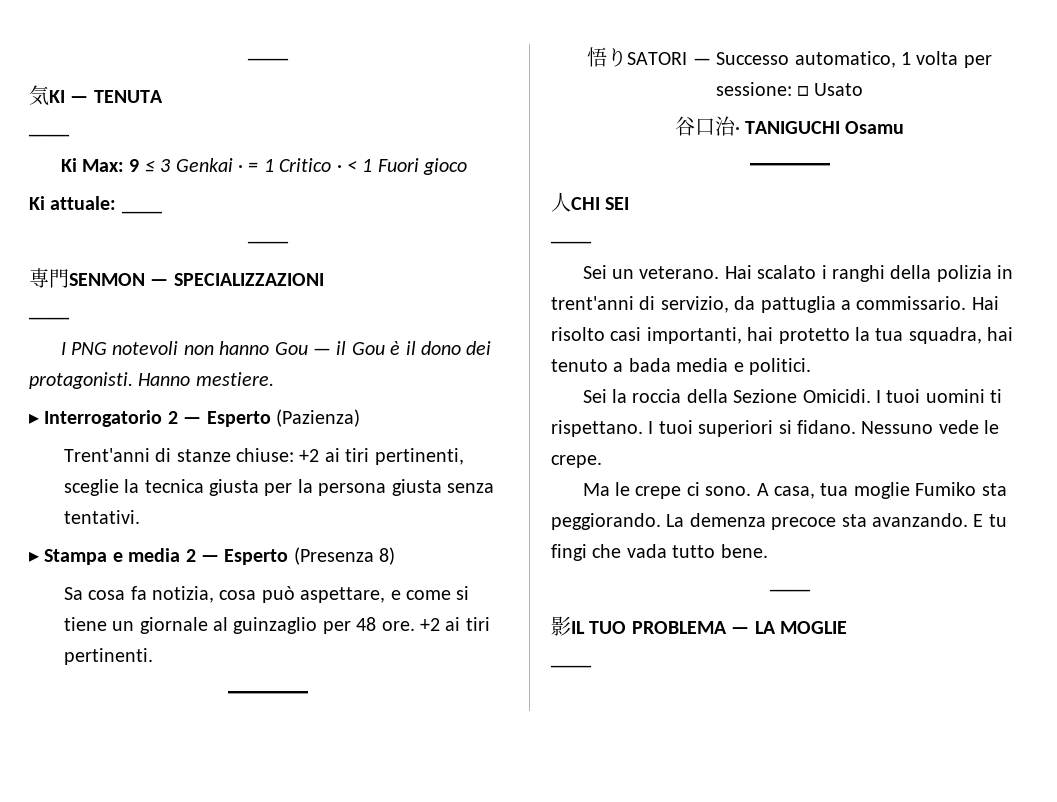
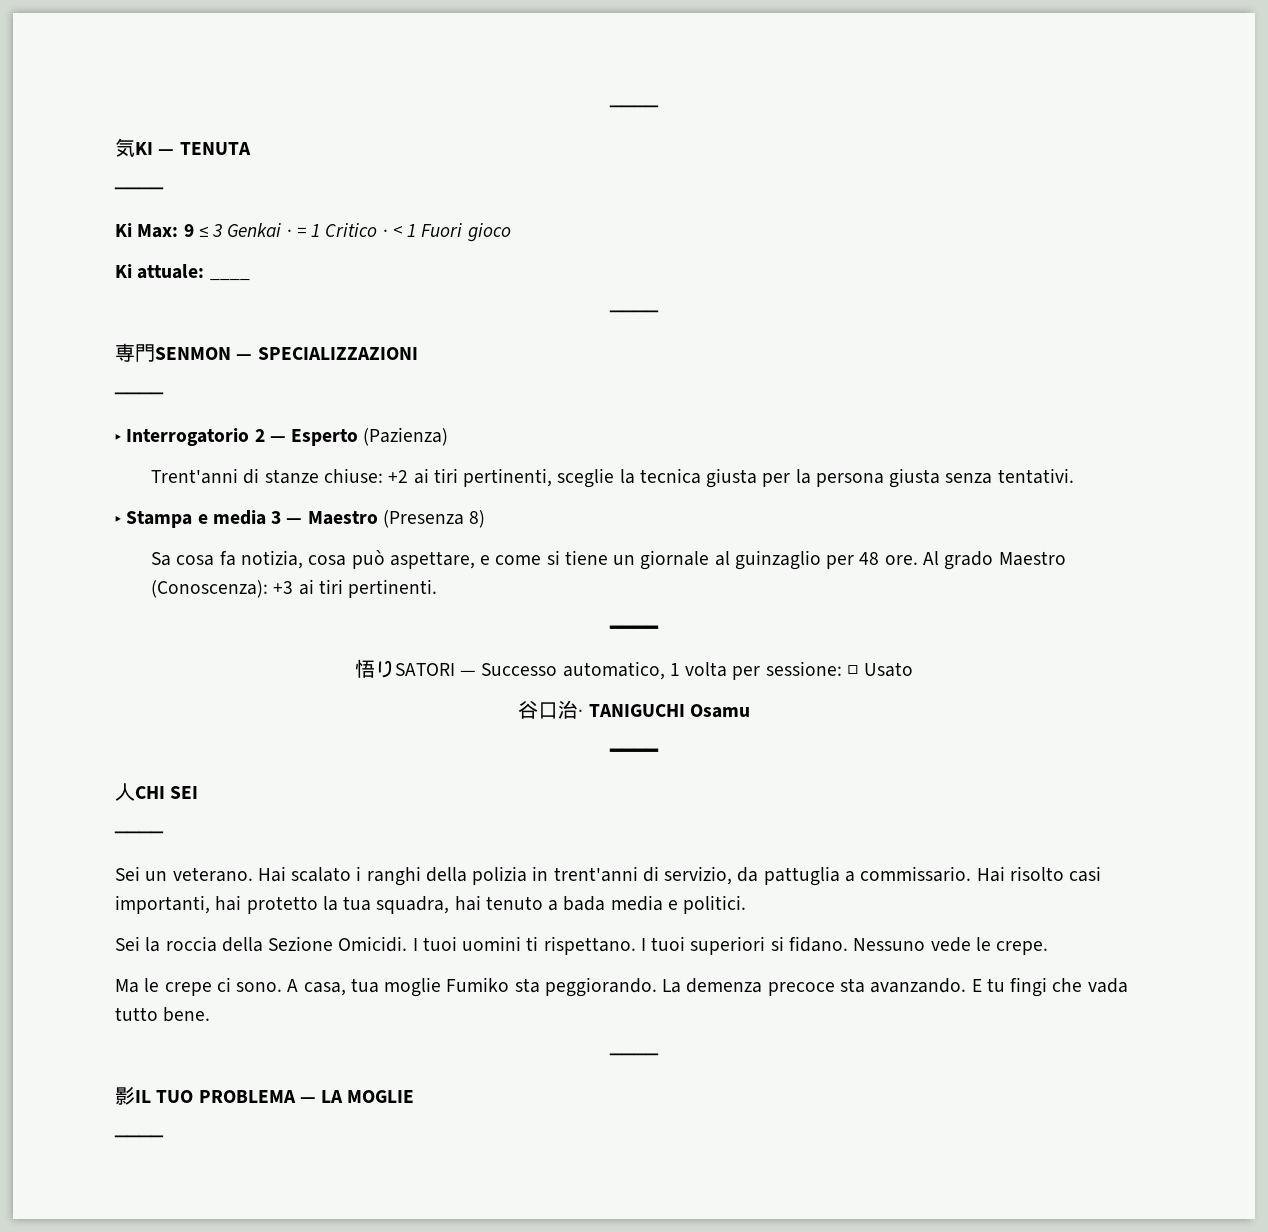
[60,341,492,355] [29,372,274,389] // I PNG notevoli non hanno Gou — il Gou è il dono dei protagonisti. Hanno mestiere. -> (164, 396) none
[185,549,289,565] 2 — Esperto -> [271,511,378,525] 3 — Maestro
[420,618,441,631] +2 -> [922,551,1066,570] [151,580,294,598] Al grado Maestro (Conoscenza): +3

